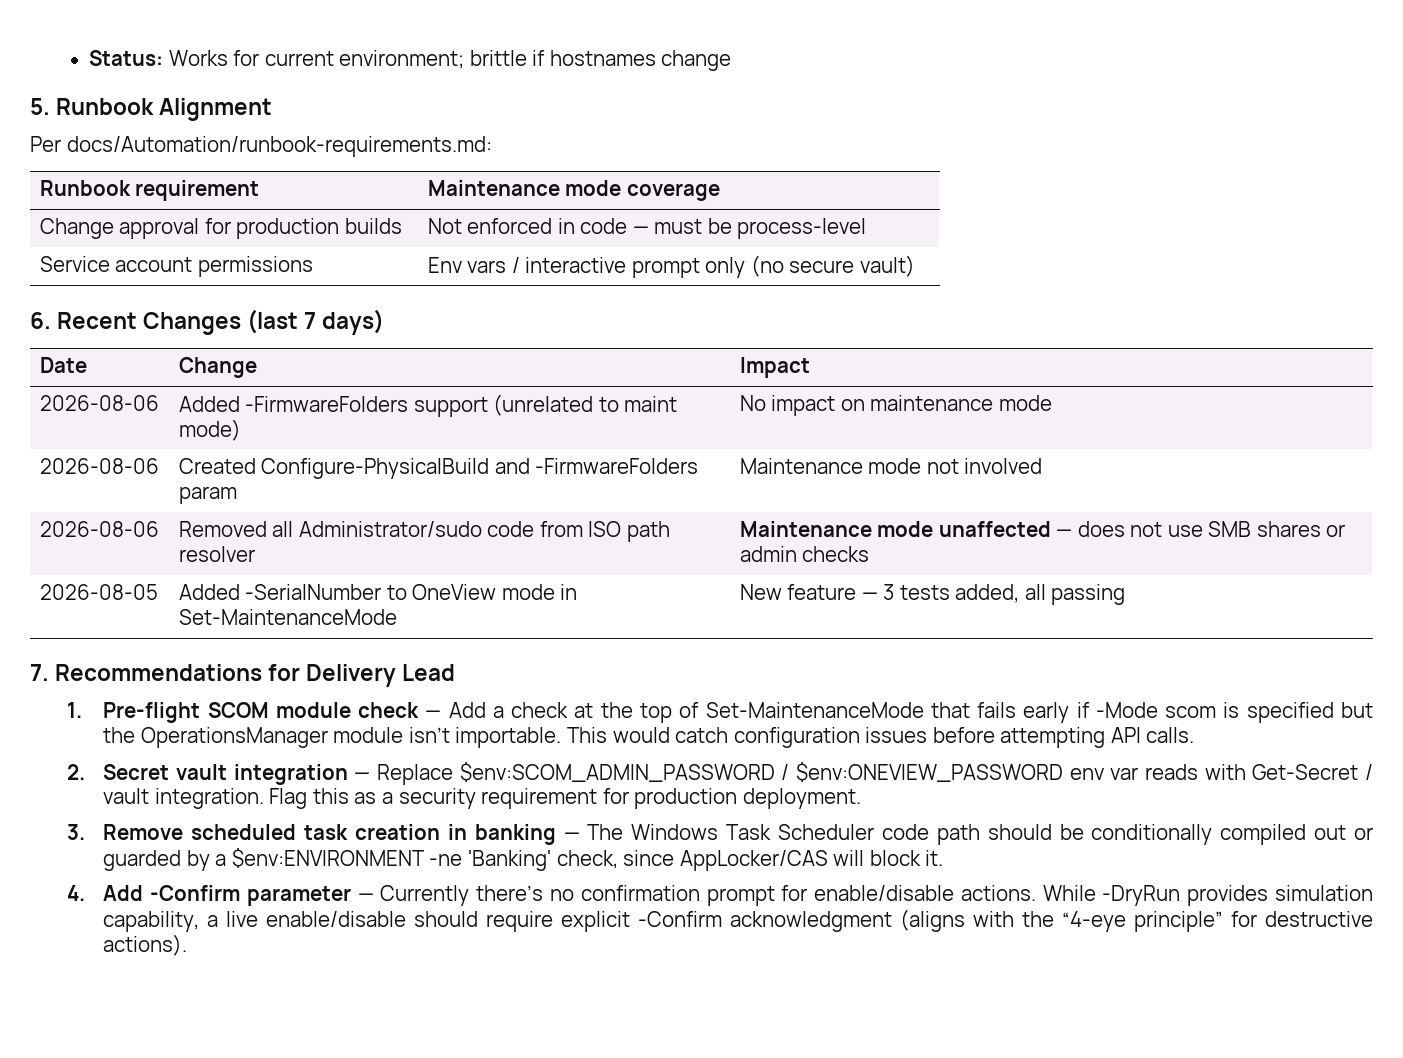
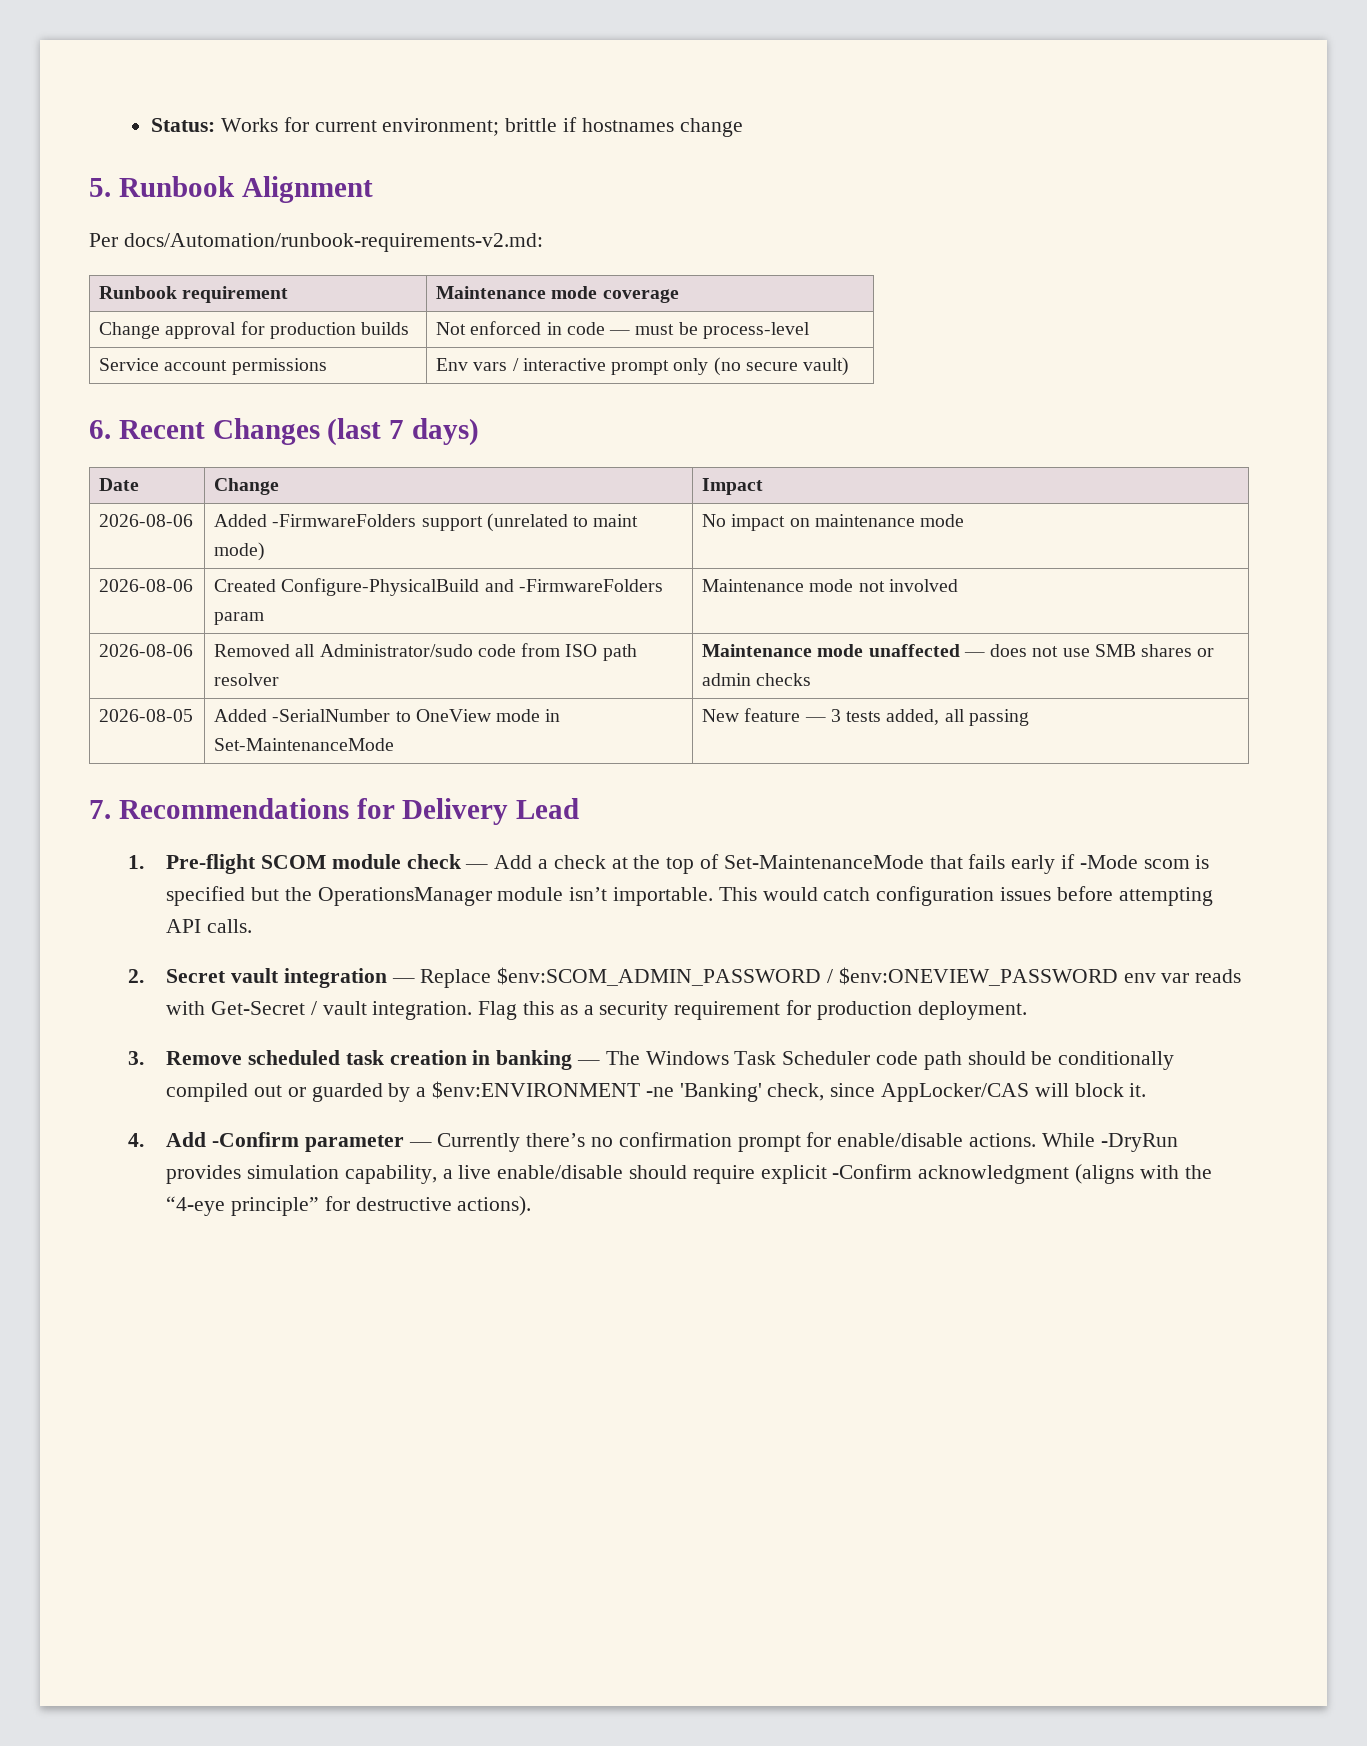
[66,136,492,157] docs/Automation/runbook-requirements.md: -> [123,233,543,252] docs/Automation/runbook-requirements-v2.md:

